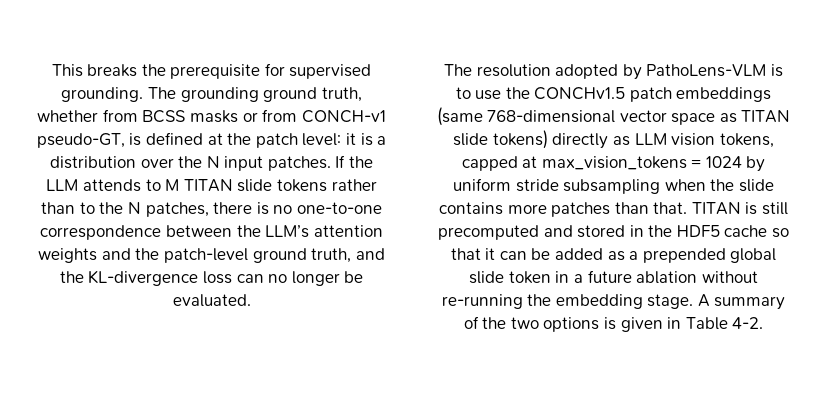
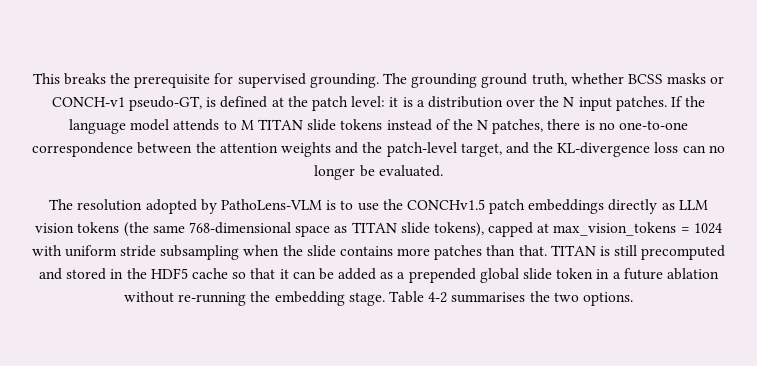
[102,109,138,122] from -> (624, 78) none
[262,109,298,122] from -> (725, 80) none
[46,179,79,191] LLM -> [69,119,170,134] language model
[331,179,377,191] [41,202,95,214] rather than to -> [386,119,451,131] instead of
[265,225,310,238] LLM’s -> (216, 147) none
[252,248,352,263] ground truth, -> [460,143,502,157] target,
[436,107,791,126] [453,130,774,149] (same 768-dimensional vector space as TITAN slide tokens) directly as LLM vision tokens, -> [608,199,708,214] [35,222,484,237] directly as LLM vision tokens (the same 768-dimensional space as TITAN slide tokens),
[746,156,766,172] by -> [31,245,62,256] with
[697,294,786,310] [463,316,764,332] A summary of the two options is given in Table 4-2. -> [389,291,633,306] Table 4-2 summarises the two options.

